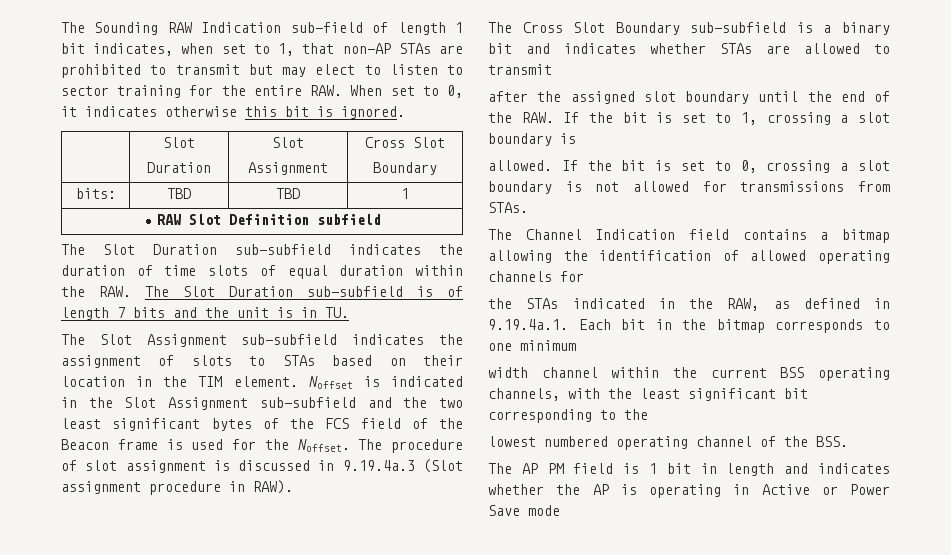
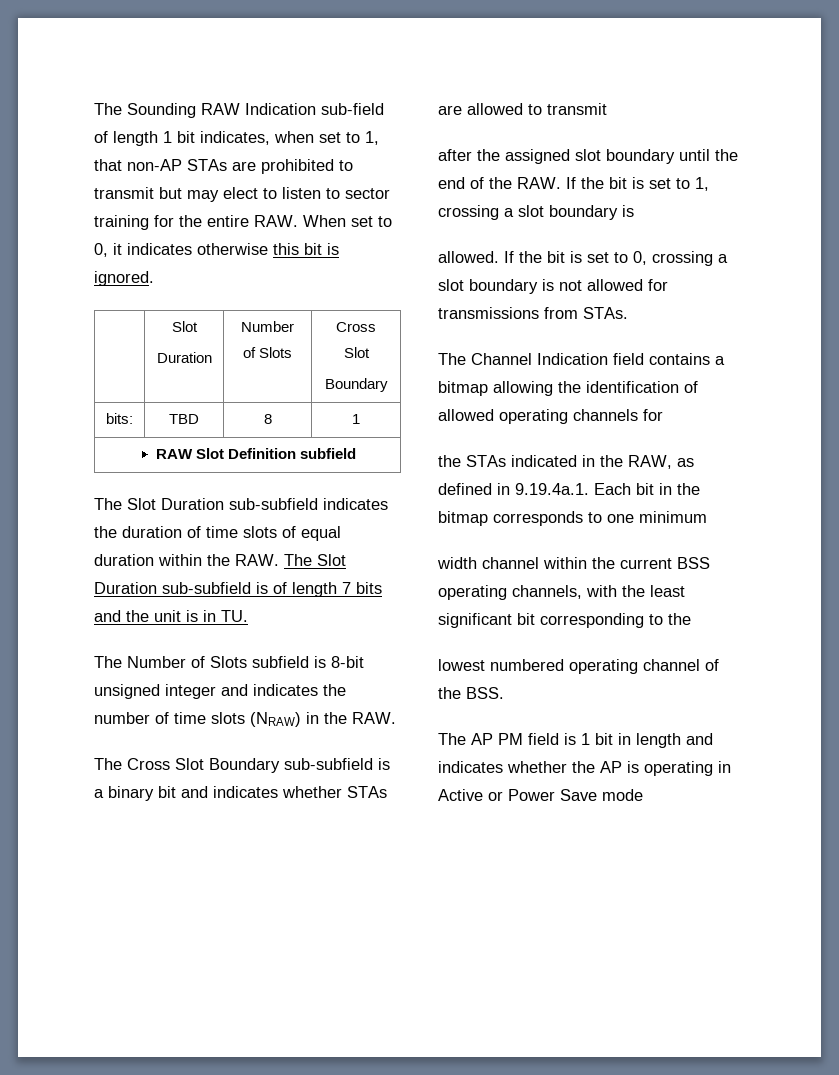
[272,137,304,148] [248,162,328,175] Slot // Assignment -> [241,321,294,332] [242,347,293,358] Number of Slots
[276,188,300,199] TBD -> [263,414,272,424] 8
[99,334,463,347] [61,355,464,368] [61,376,463,389] [61,397,464,410] [61,418,463,431] [61,439,463,453] [61,459,463,473] [61,480,293,495] Slot Assignment sub-subfield indicates the assignment of slots to STAs based on their location in the TIM element. Noffset is indicated in the Slot Assignment sub-subfield and the two least significant bytes of the FCS field of the Beacon frame is used for the Noffset. The procedure of slot assignment is discussed in 9.19.4a.3 (Slot assignment procedure in RAW). -> [127,656,364,668] [94,684,346,699] [94,712,396,727] Number of Slots subfield is 8-bit unsigned integer and indicates the number of time slots (NRAW) in the RAW.

